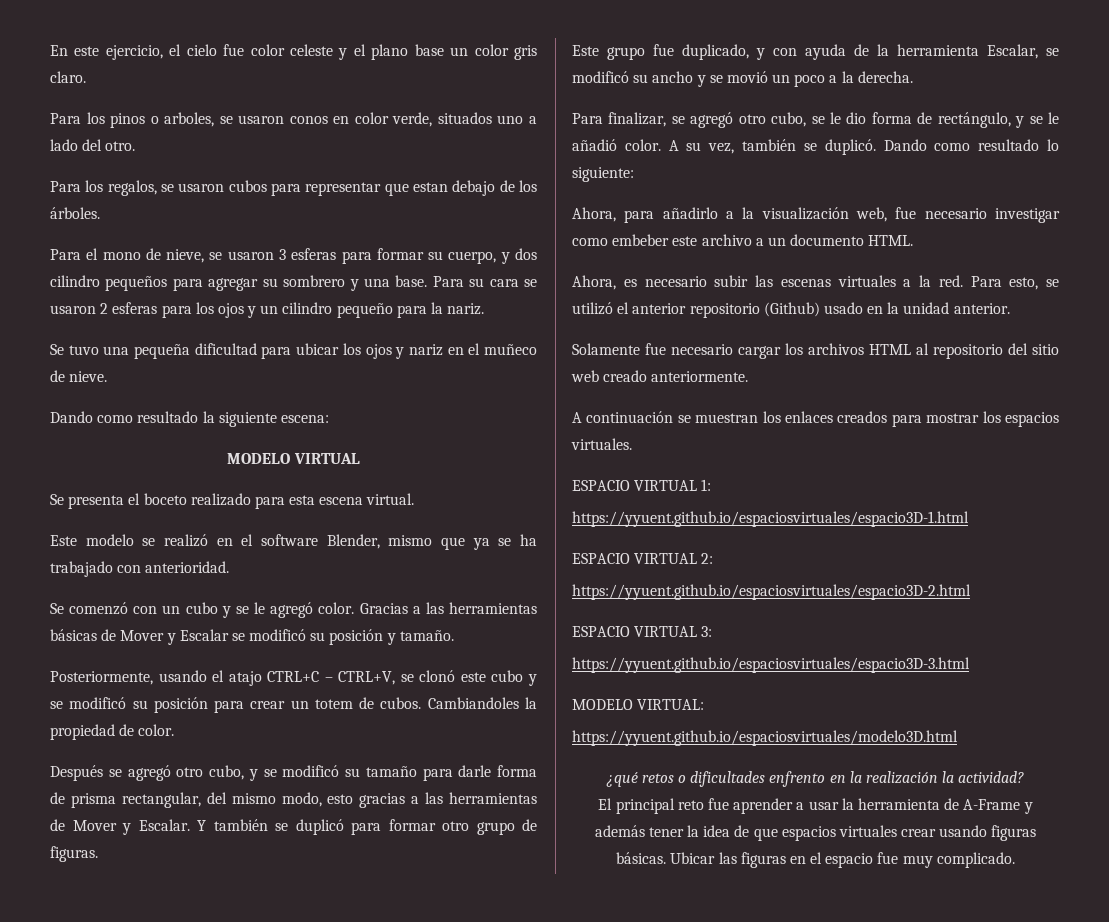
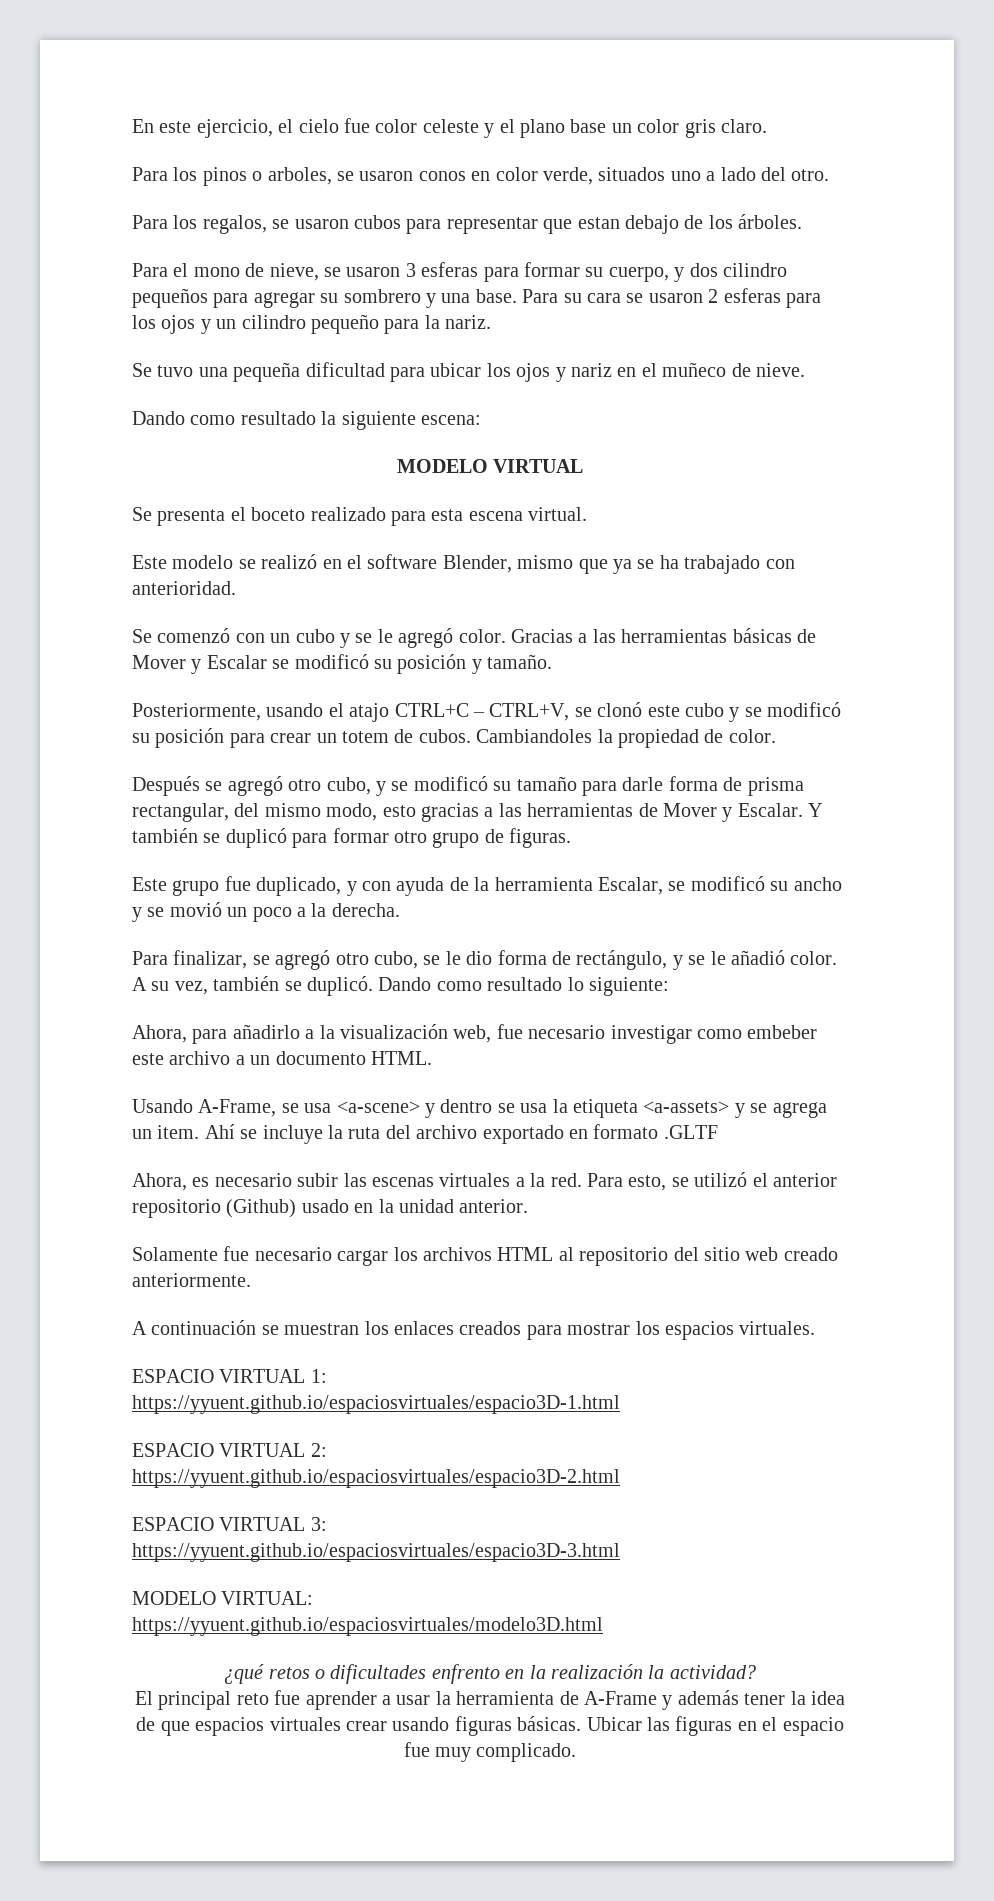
(914, 240) none -> [132,1099,827,1118] [132,1124,718,1144] // Usando A-Frame, se usa <a-scene> y dentro se usa la etiqueta <a-assets> y se agrega un item. Ahí se incluye la ruta del archivo exportado en formato .GLTF

